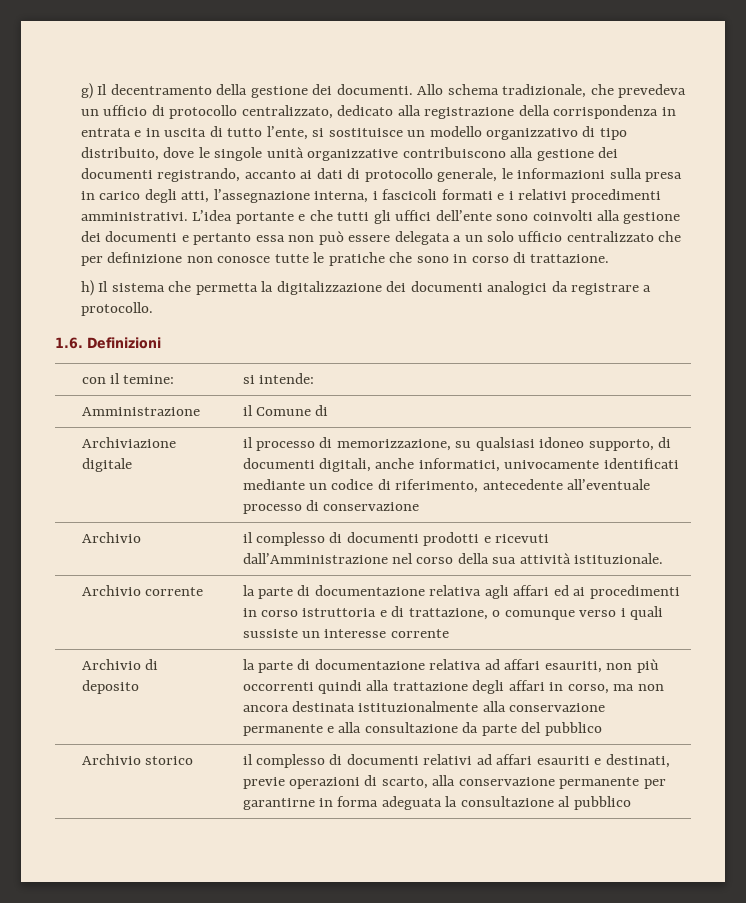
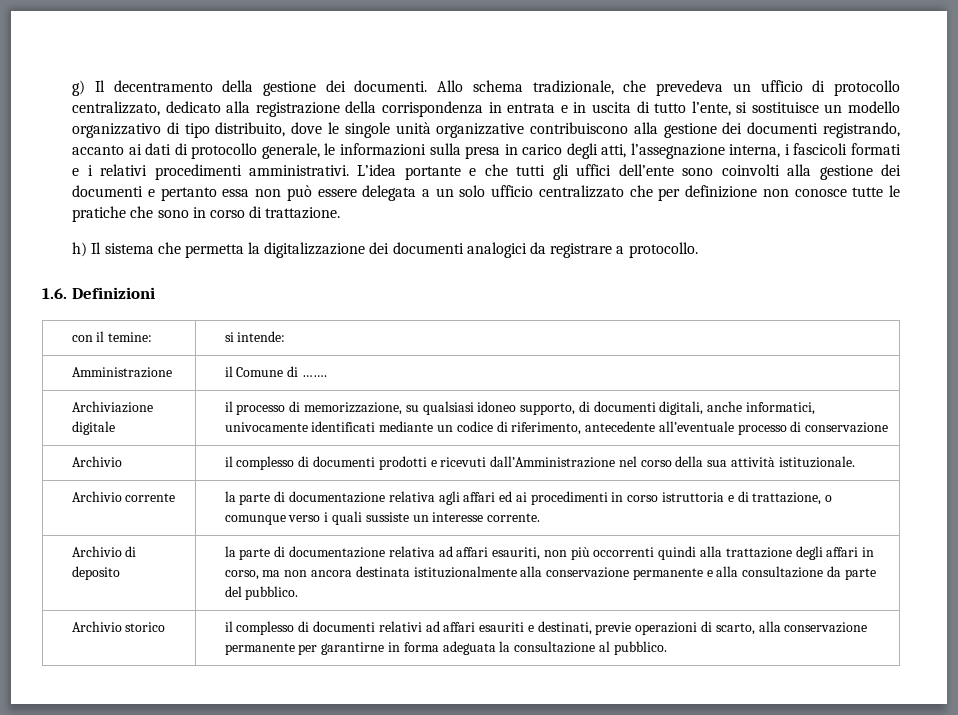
(329, 410) none -> [301,375,327,377] …….
[390,629,449,638] corrente -> [487,513,541,522] corrente.
[544,722,602,736] pubblico -> [245,586,299,600] pubblico.
[573,796,631,810] pubblico -> [613,641,667,655] pubblico.

